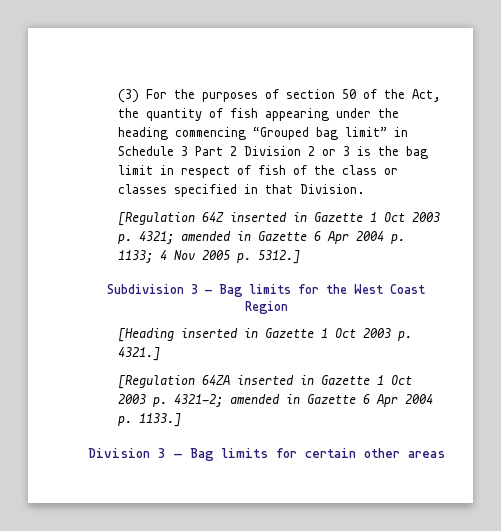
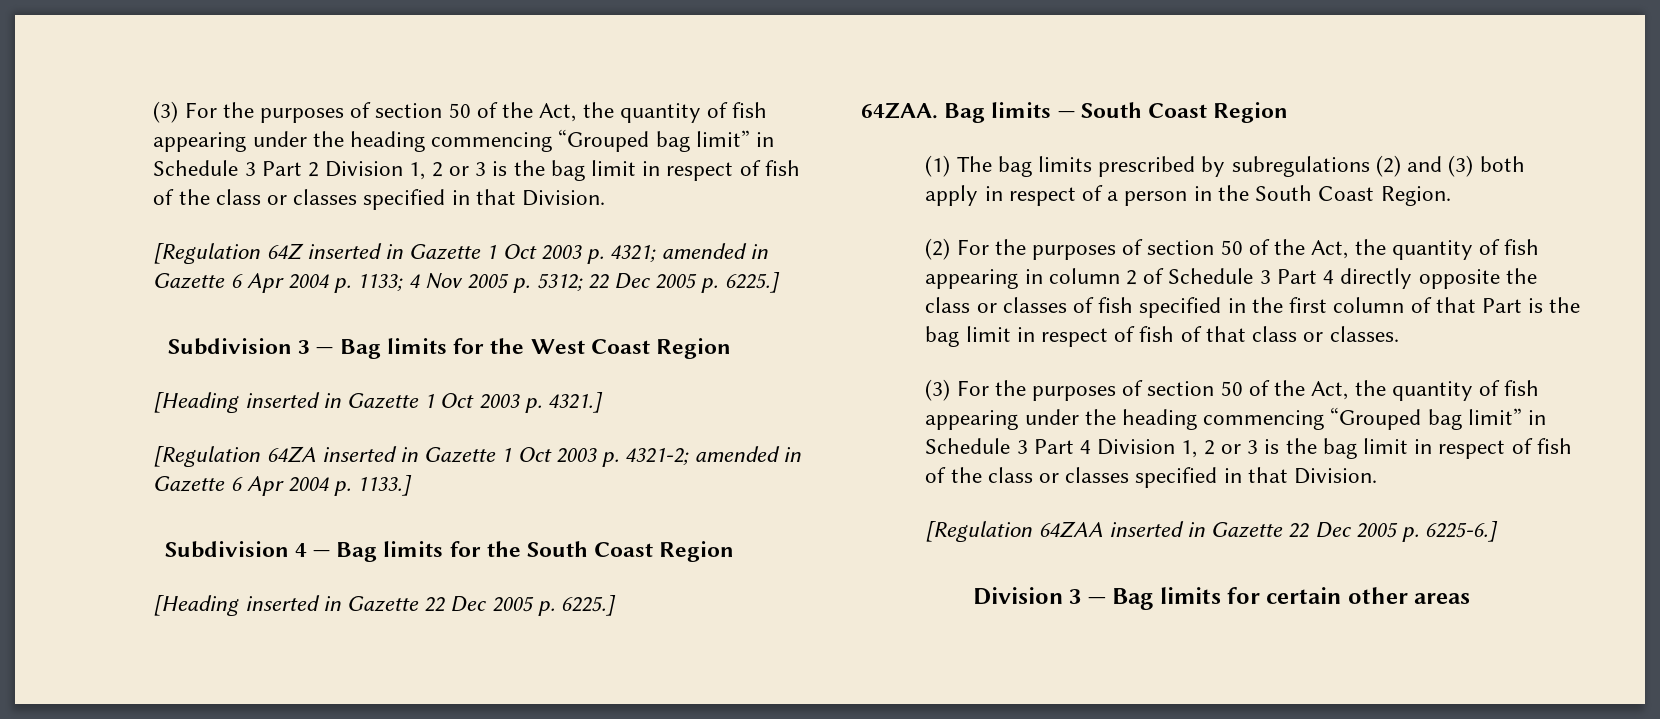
(301, 151) none -> [409,162,426,180] 1,
[257,250,300,264] 5312.] -> [536,272,780,293] 5312; 22 Dec 2005 p. 6225.]
(181, 420) none -> [164,541,735,562] [153,595,617,616] [861,102,1289,123] [925,155,1525,177] [925,185,1451,206] [925,238,1540,260] [925,268,1537,289] [925,297,1581,318] [925,326,1399,347] [925,379,1540,401] [925,407,1547,430] [925,438,1572,459] [925,467,1378,488] [925,521,1499,542] // Subdivision 4 — Bag limits for the South Coast Region // [Heading inserted in Gazette 22 Dec 2005 p. 6225.] // 64ZAA. Bag limits — South Coast Region // (1) The bag limits prescribed by subregulations (2) and (3) both apply in respect of a person in the South Coast Region. // (2) For the purposes of section 50 of the Act, the quantity of fish appearing in column 2 of Schedule 3 Part 4 directly opposite the class or classes of fish specified in the first column of that Part is the bag limit in respect of fish of that class or classes. // (3) For the purposes of section 50 of the Act, the quantity of fish appearing under the heading commencing “Grouped bag limit” in Schedule 3 Part 4 Division 1, 2 or 3 is the bag limit in respect of fish of the class or classes specified in that Division. // [Regulation 64ZAA inserted in Gazette 22 Dec 2005 p. 6225-6.]

